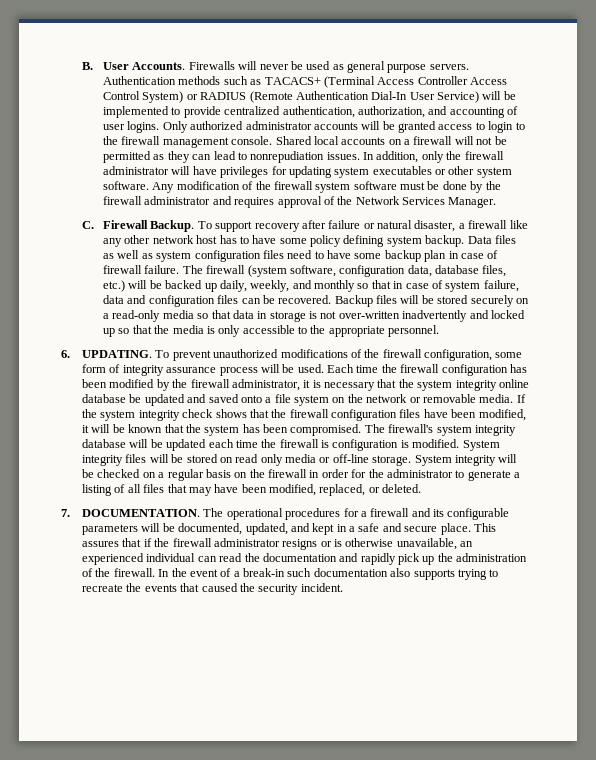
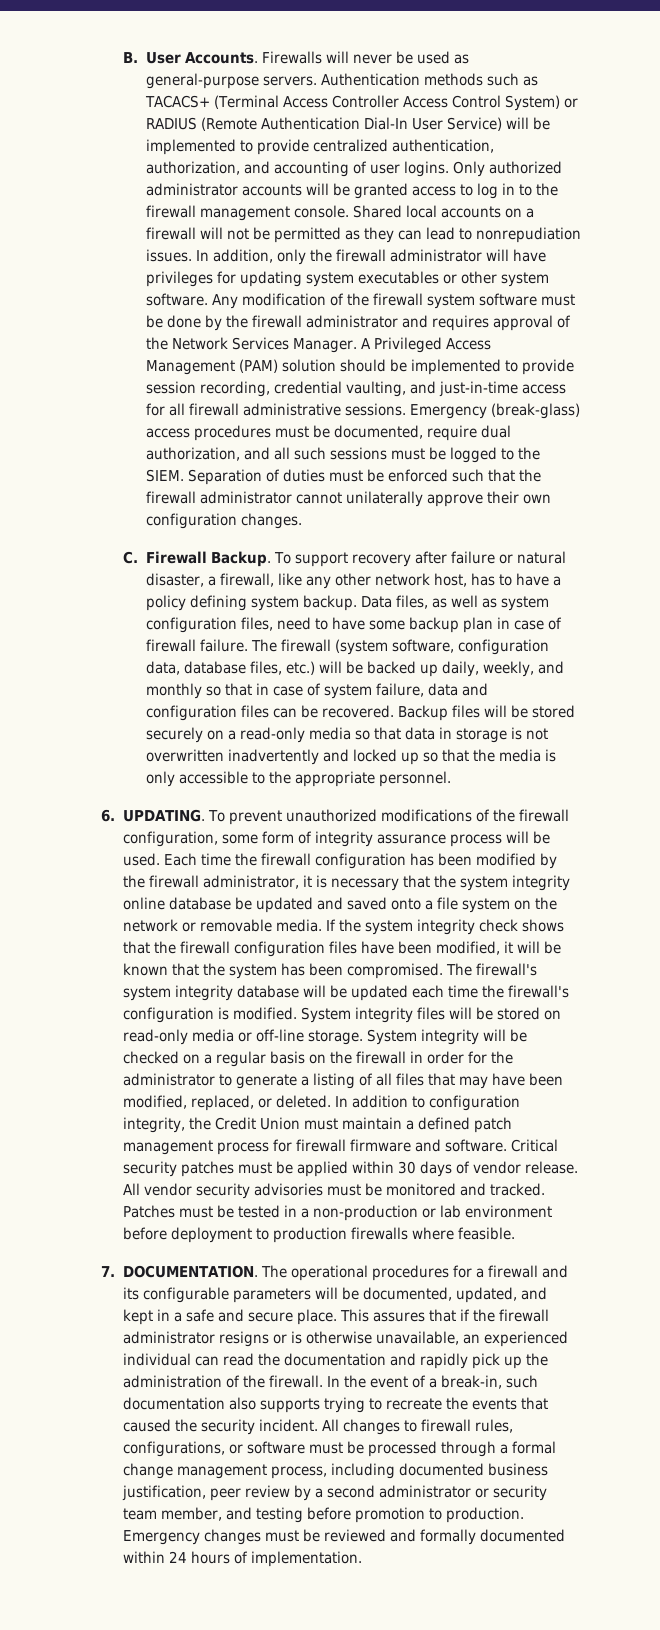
[347,61,427,73] general purpose -> [145,73,259,89] general-purpose
[488,121,514,133] login -> [476,183,515,199] log in
(497, 202) none -> [360,337,491,353] [145,359,574,375] [145,381,566,397] [145,403,580,419] [145,425,511,441] [145,447,540,463] [145,469,541,485] [145,491,551,507] [145,513,302,529] A Privileged Access Management (PAM) solution should be implemented to provide session recording, credential vaulting, and just-in-time access for all firewall administrative sessions. Emergency (break-glass) access procedures must be documented, require dual authorization, and all such sessions must be logged to the SIEM. Separation of duties must be enforced such that the firewall administrator cannot unilaterally approve their own configuration changes.
[468,220,508,229] firewall -> [219,573,274,587] firewall,
[196,235,218,244] host -> [433,573,467,587] host,
[279,238,307,244] some -> [552,576,561,586] a
[494,235,516,244] files -> [395,595,428,609] files,
[262,250,284,259] files -> [240,617,273,631] files,
[338,311,400,319] over-written -> [145,749,224,762] overwritten
[279,439,330,448] firewall is -> [508,985,570,998] firewall's
[235,454,283,466] read only -> [123,1029,189,1045] read-only
(422, 488) none -> [335,1095,521,1111] [123,1117,513,1133] [123,1139,559,1155] [123,1161,579,1177] [123,1183,546,1199] [123,1205,553,1221] [123,1227,516,1243] In addition to configuration integrity, the Credit Union must maintain a defined patch management process for firewall firmware and software. Critical security patches must be applied within 30 days of vendor release. All vendor security advisories must be monitored and tracked. Patches must be tested in a non-production or lab environment before deployment to production firewalls where feasible.
[243,568,286,577] break-in -> [441,1375,503,1389] break-in,
(343, 587) none -> [322,1419,514,1435] [123,1441,557,1457] [123,1463,549,1479] [122,1485,548,1501] [123,1507,525,1523] [123,1529,566,1545] [123,1551,363,1567] All changes to firewall rules, configurations, or software must be processed through a formal change management process, including documented business justification, peer review by a second administrator or security team member, and testing before promotion to production. Emergency changes must be reviewed and formally documented within 24 hours of implementation.

